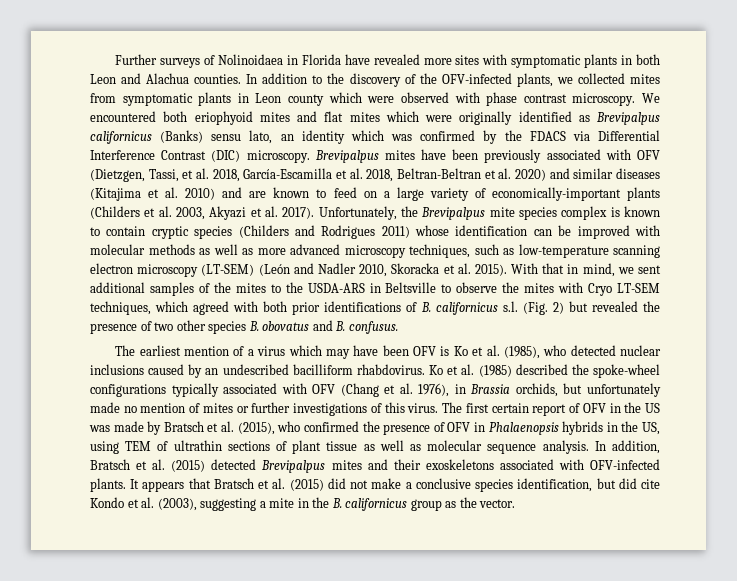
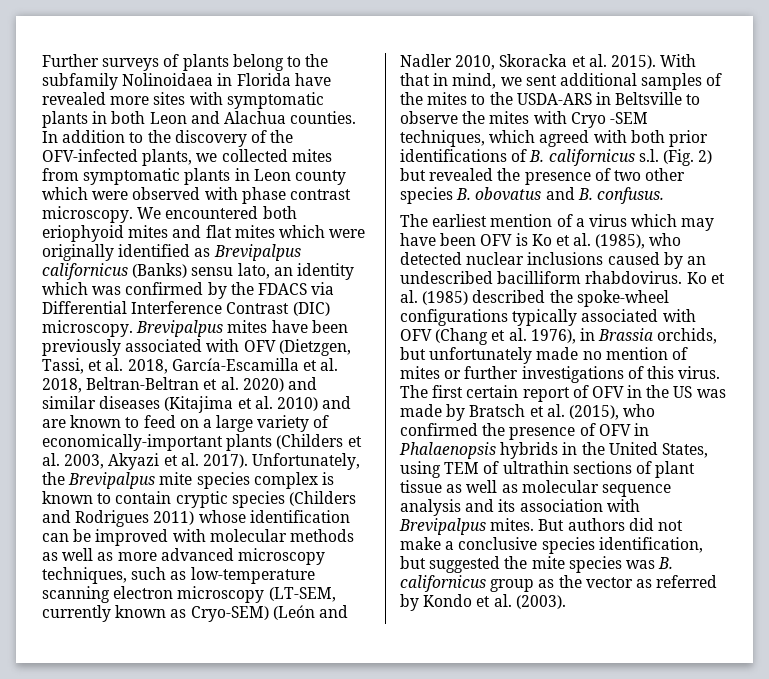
(216, 60) none -> [182,54,329,71] [42,73,118,90] plants belong to the subfamily
[201,264,255,276] (LT-SEM) -> [268,587,336,602] [42,605,269,622] (LT-SEM, currently known as Cryo-SEM)
[617,283,660,293] LT-SEM -> [609,112,648,124] -SEM
[641,422,660,435] US, -> [608,442,708,458] United States,
[542,440,660,454] [90,459,660,473] [90,478,324,492] analysis. In addition, Bratsch et al. (2015) detected Brevipalpus mites and their exoskeletons associated with OFV-infected plants. It appears that Bratsch et al. (2015) -> [400,499,640,516] [399,518,625,535] analysis and its association with Brevipalpus mites. But authors
[618,478,661,489] [90,497,330,511] did cite Kondo et al. (2003), suggesting a mite in the -> [429,556,655,573] suggested the mite species was
[479,499,516,508] vector. -> [585,575,718,588] [400,594,566,611] vector as referred by Kondo et al. (2003).

